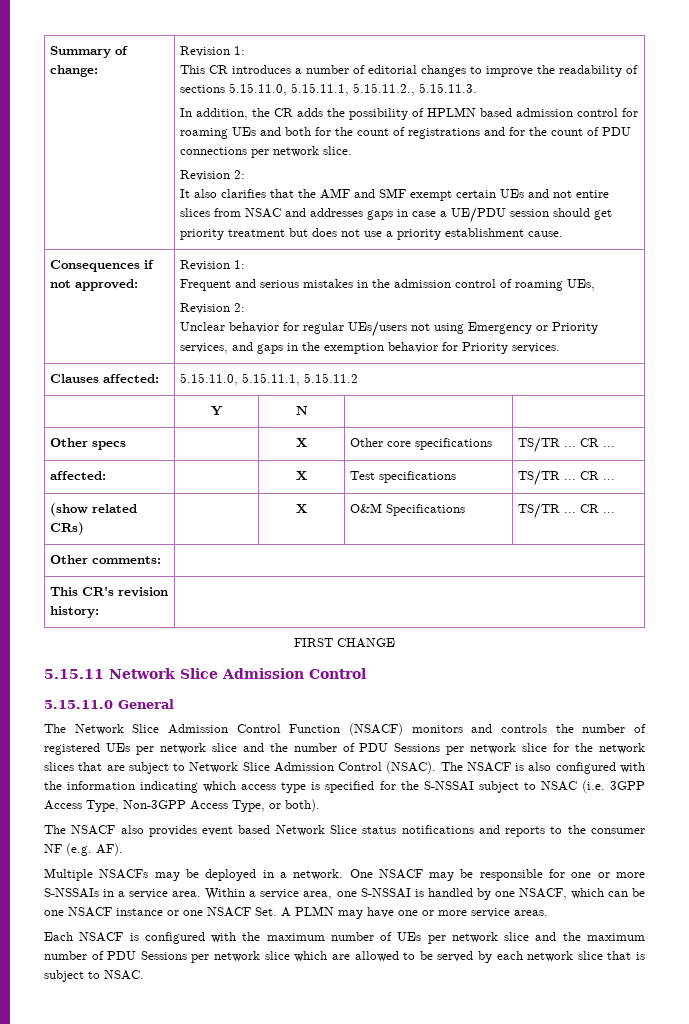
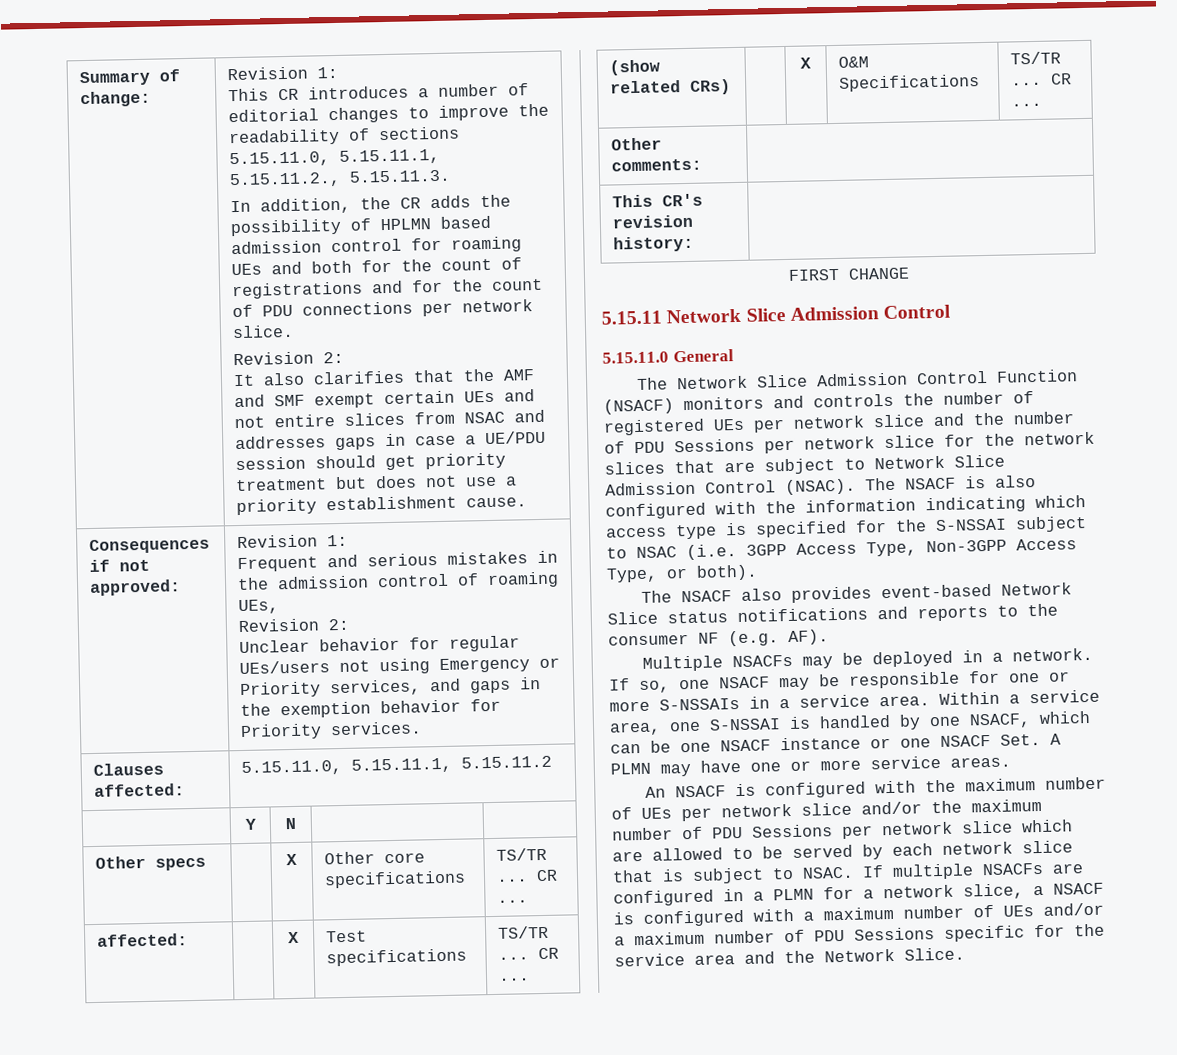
[202,825,271,836] event based -> [880,583,992,599] event-based
[349,869,373,878] One -> [609,678,710,694] If so, one
[44,932,73,941] Each -> [644,786,666,798] An
[535,932,557,941] and -> [861,801,922,815] and/or
(144, 975) none -> [862,862,1084,880] [613,882,1104,907] [613,902,1104,927] [614,923,1105,946] [614,947,965,967] If multiple NSACFs are configured in a PLMN for a network slice, a NSACF is configured with a maximum number of UEs and/or a maximum number of PDU Sessions specific for the service area and the Network Slice.

